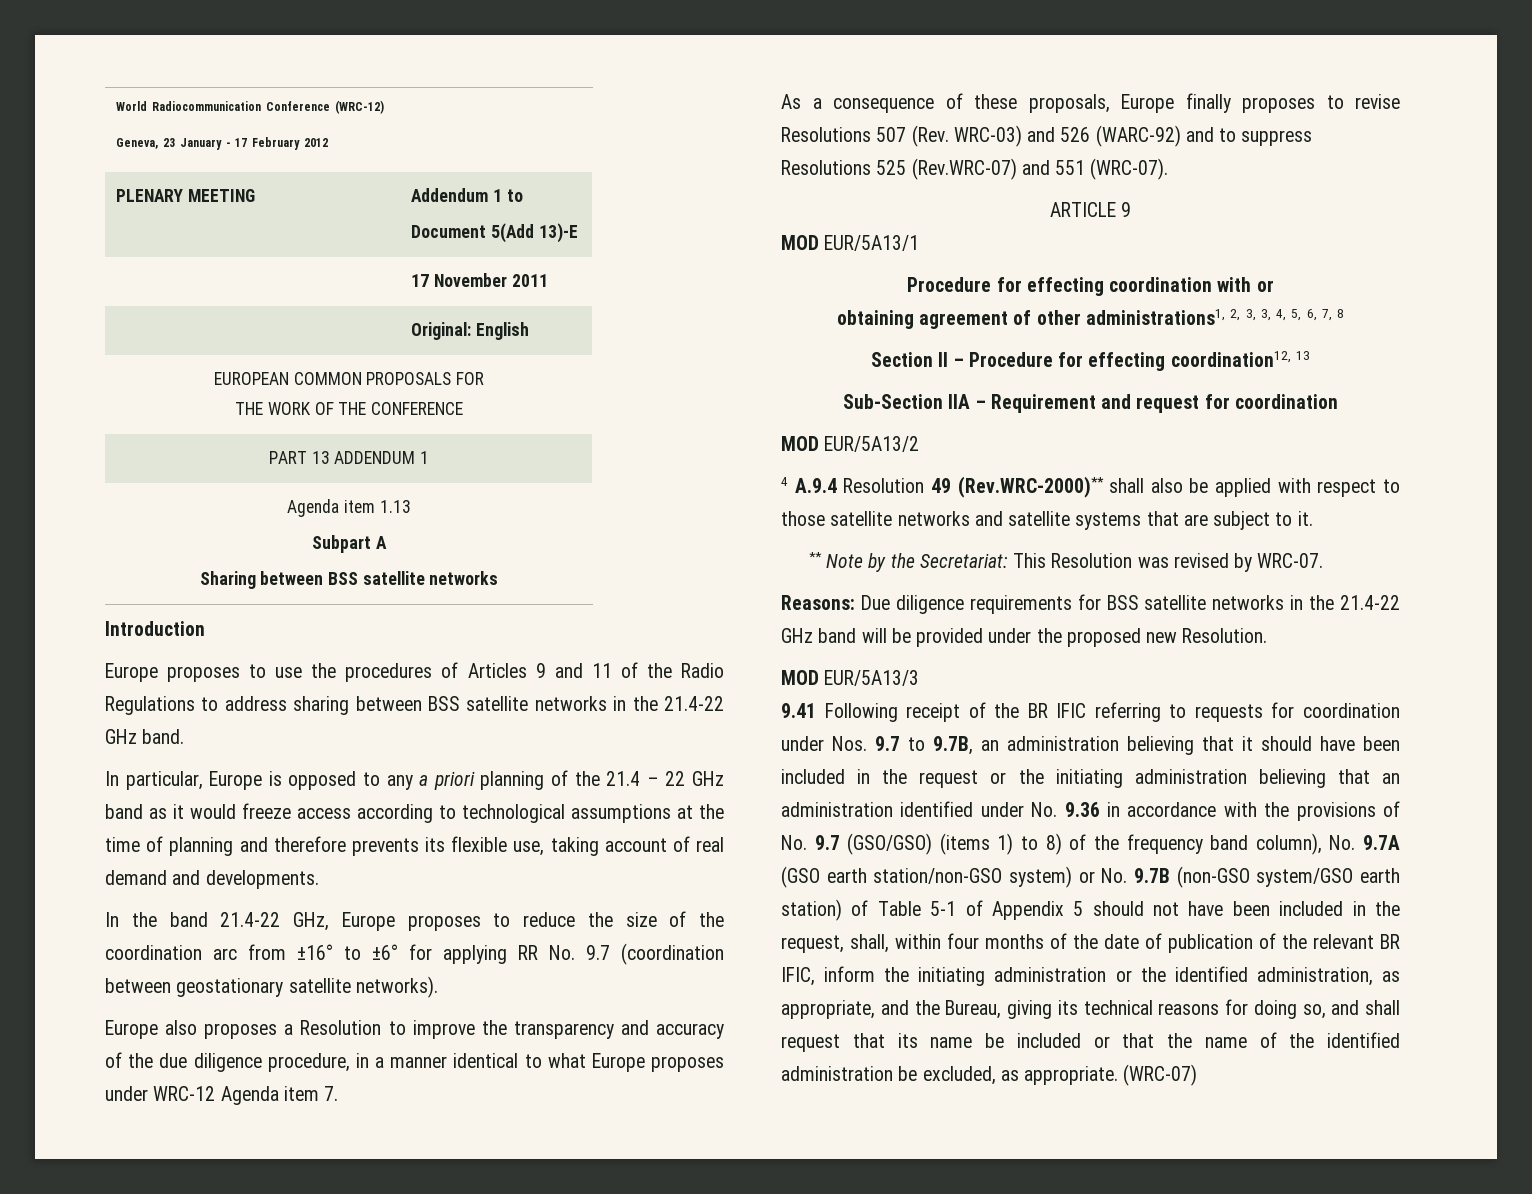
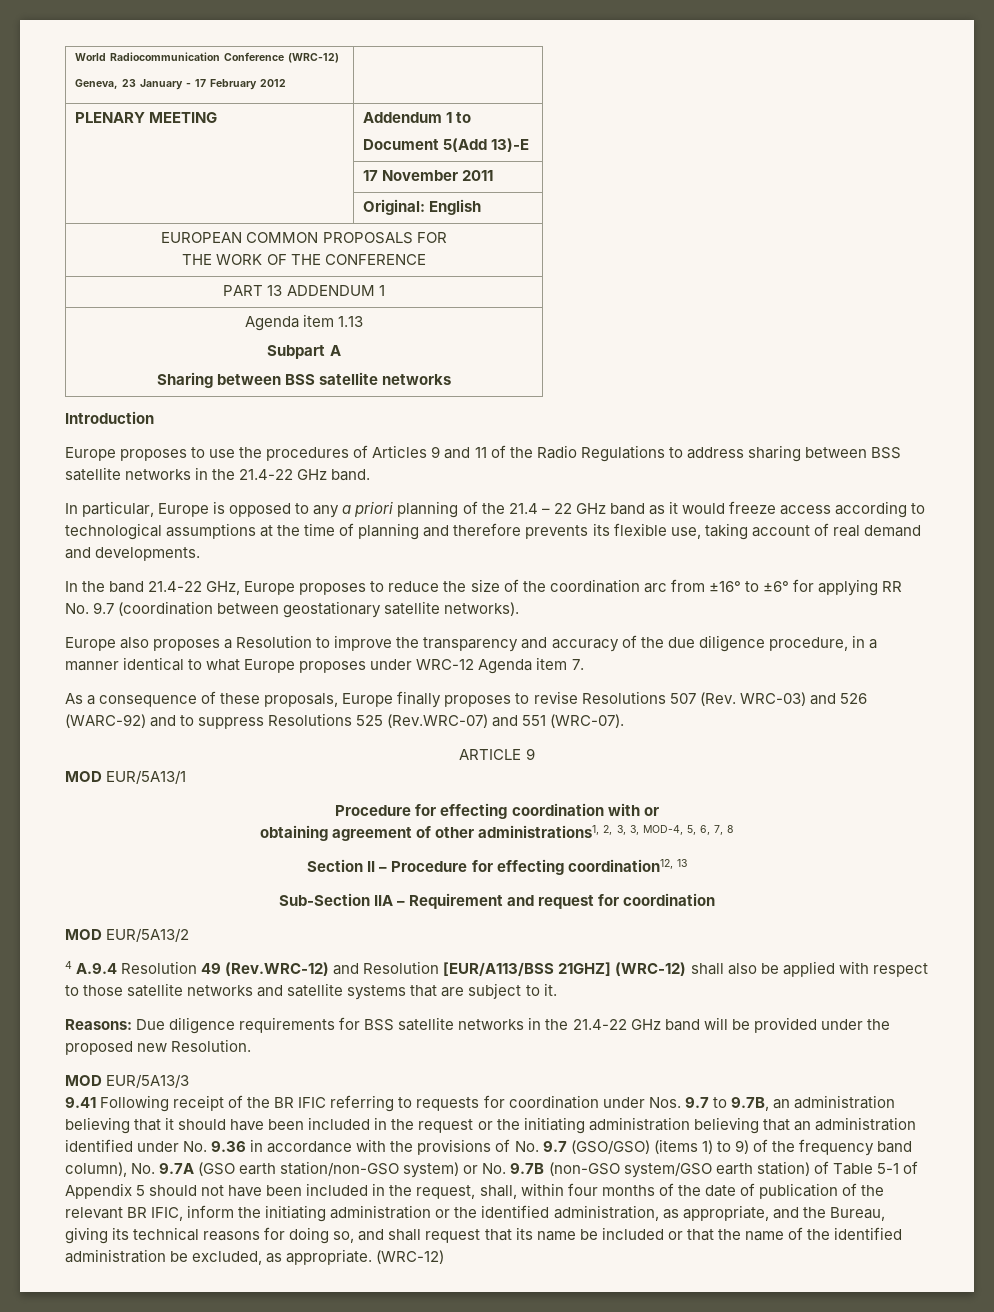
[1276,309,1287,321] 4, -> [642,825,683,835] MOD-4,
[957,476,1104,498] (Rev.WRC-2000)** -> [225,961,687,976] (Rev.WRC-12) and Resolution [EUR/A113/BSS 21GHZ] (WRC-12)
[808,552,1324,572] // ** Note by the Secretariat: This Resolution was revised by WRC-07. -> (557, 989) none
[1045,833,1062,855] 8) -> [734,1140,749,1154] 9)
[1123,1064,1198,1086] (WRC-07) -> [376,1250,445,1264] (WRC-12)

